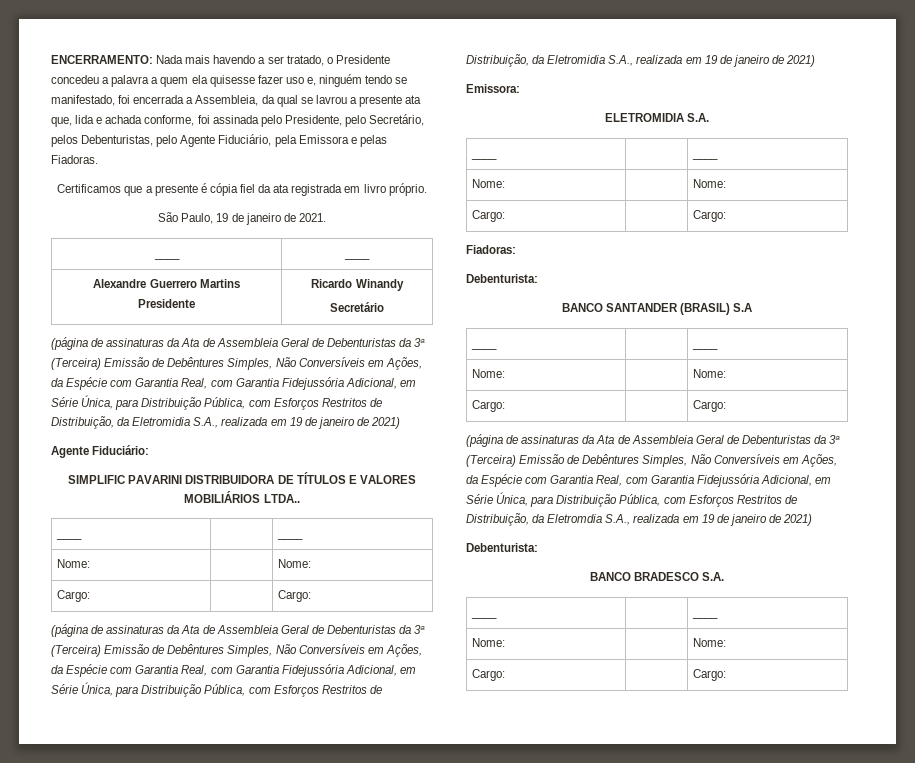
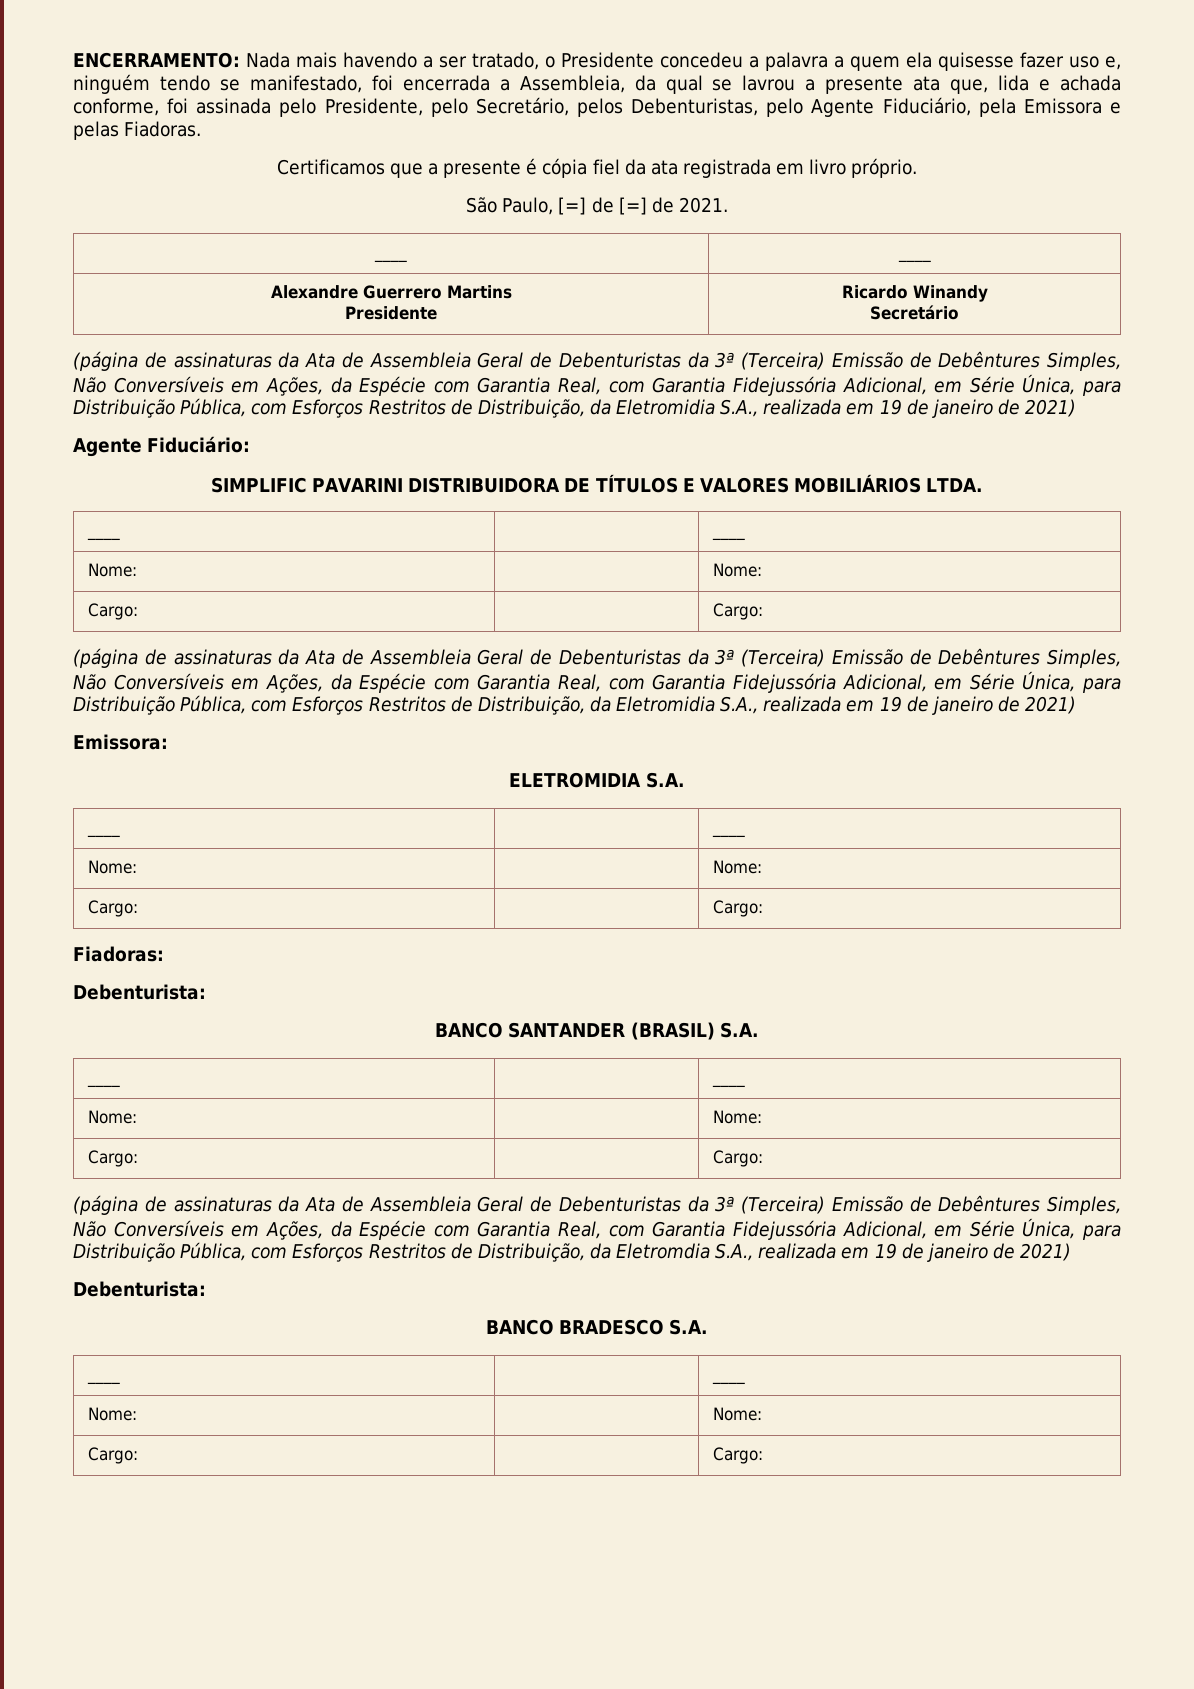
[216,213,281,225] 19 de janeiro -> [558,197,647,215] [=] de [=]
[263,494,300,503] LTDA.. -> [925,478,983,492] LTDA.
[733,303,753,312] S.A -> [719,1022,759,1038] S.A.

